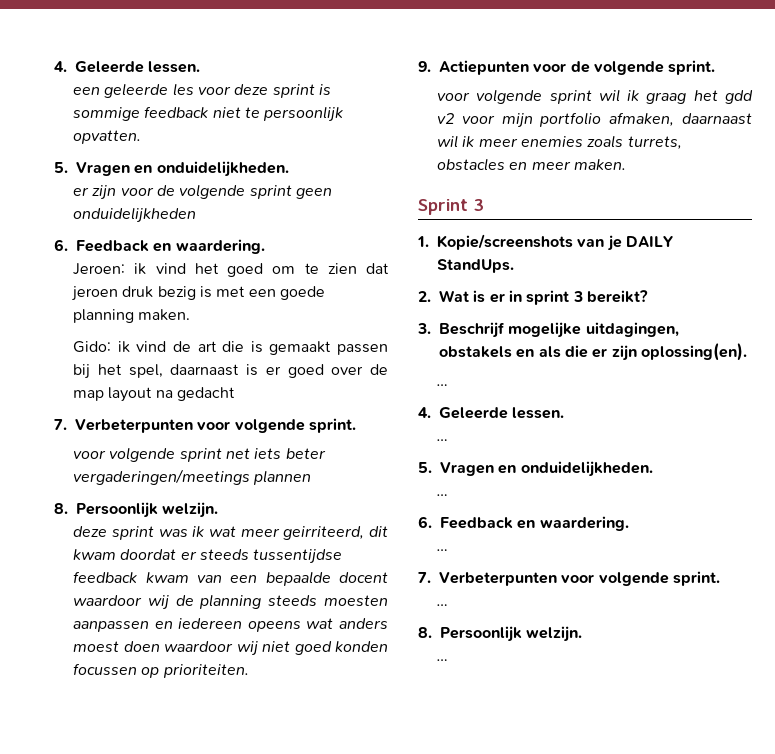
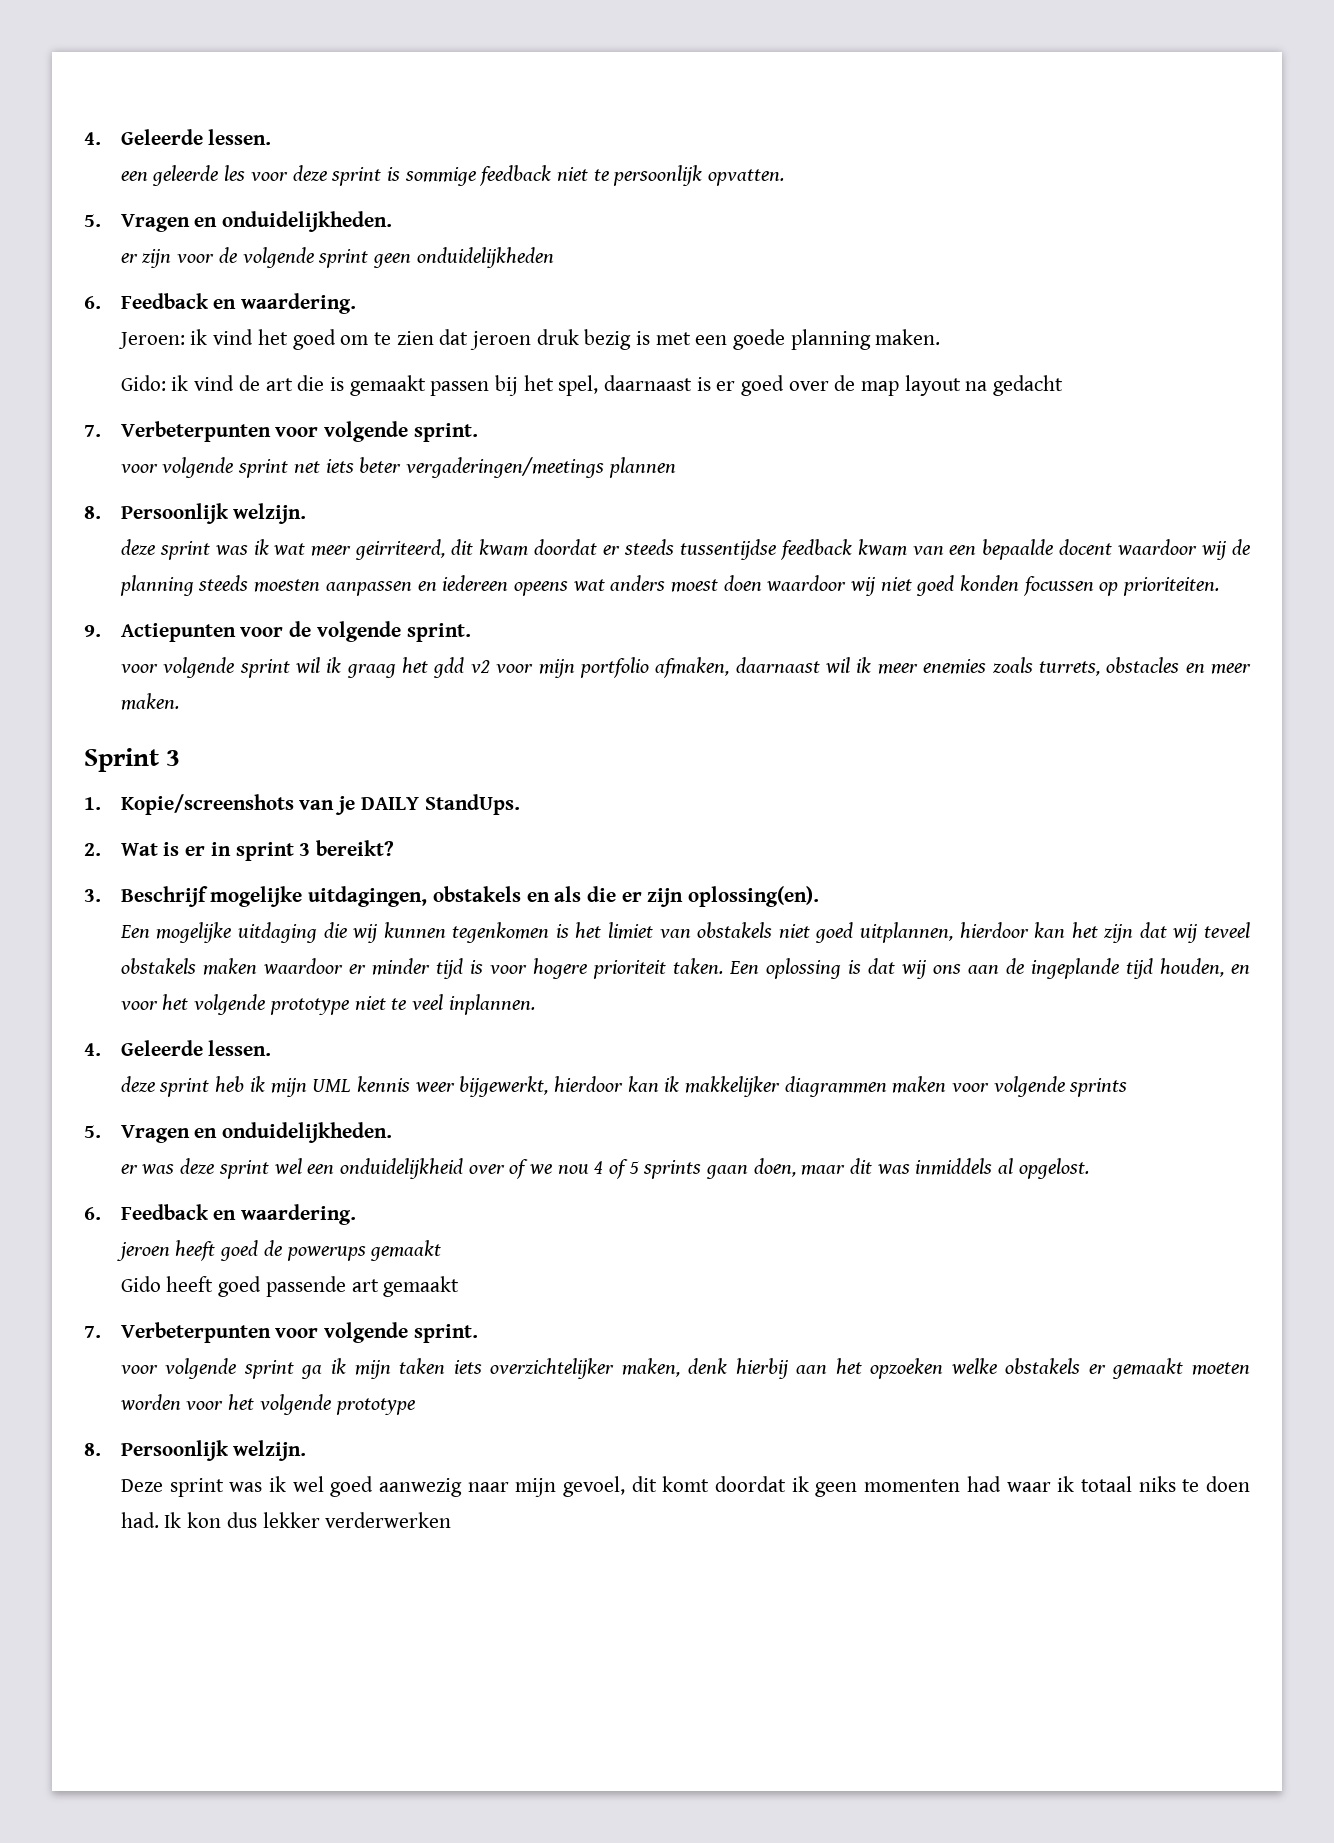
[437,384,449,386] [418,407,565,419] [437,439,449,441] [418,461,653,477] [437,494,449,496] [418,516,629,531] [437,549,449,551] [418,571,720,586] [437,604,449,606] [418,626,583,642] [437,659,449,661] … // 4. Geleerde lessen. // … // 5. Vragen en onduidelijkheden. // … // 6. Feedback en waardering. // … // 7. Verbeterpunten voor volgende sprint. // … // 8. Persoonlijk welzijn. // … -> [119,922,1251,943] [120,958,1250,979] [120,994,535,1015] [84,1040,272,1056] [120,1076,1128,1097] [84,1122,393,1143] [120,1158,1089,1179] [84,1204,357,1225] [116,1240,442,1261] [120,1276,460,1297] [84,1322,478,1343] [120,1358,1251,1379] [119,1394,415,1415] [84,1440,307,1461] [120,1476,1251,1497] [120,1512,452,1528] Een mogelijke uitdaging die wij kunnen tegenkomen is het limiet van obstakels niet goed uitplannen, hierdoor kan het zijn dat wij teveel obstakels maken waardoor er minder tijd is voor hogere prioriteit taken. Een oplossing is dat wij ons aan de ingeplande tijd houden, en voor het volgende prototype niet te veel inplannen. // 4. Geleerde lessen. // deze sprint heb ik mijn UML kennis weer bijgewerkt, hierdoor kan ik makkelijker diagrammen maken voor volgende sprints // 5. Vragen en onduidelijkheden. // er was deze sprint wel een onduidelijkheid over of we nou 4 of 5 sprints gaan doen, maar dit was inmiddels al opgelost. // 6. Feedback en waardering. // jeroen heeft goed de powerups gemaakt // Gido heeft goed passende art gemaakt // 7. Verbeterpunten voor volgende sprint. // voor volgende sprint ga ik mijn taken iets overzichtelijker maken, denk hierbij aan het opzoeken welke obstakels er gemaakt moeten worden voor het volgende prototype // 8. Persoonlijk welzijn. // Deze sprint was ik wel goed aanwezig naar mijn gevoel, dit komt doordat ik geen momenten had waar ik totaal niks te doen had. Ik kon dus lekker verderwerken

